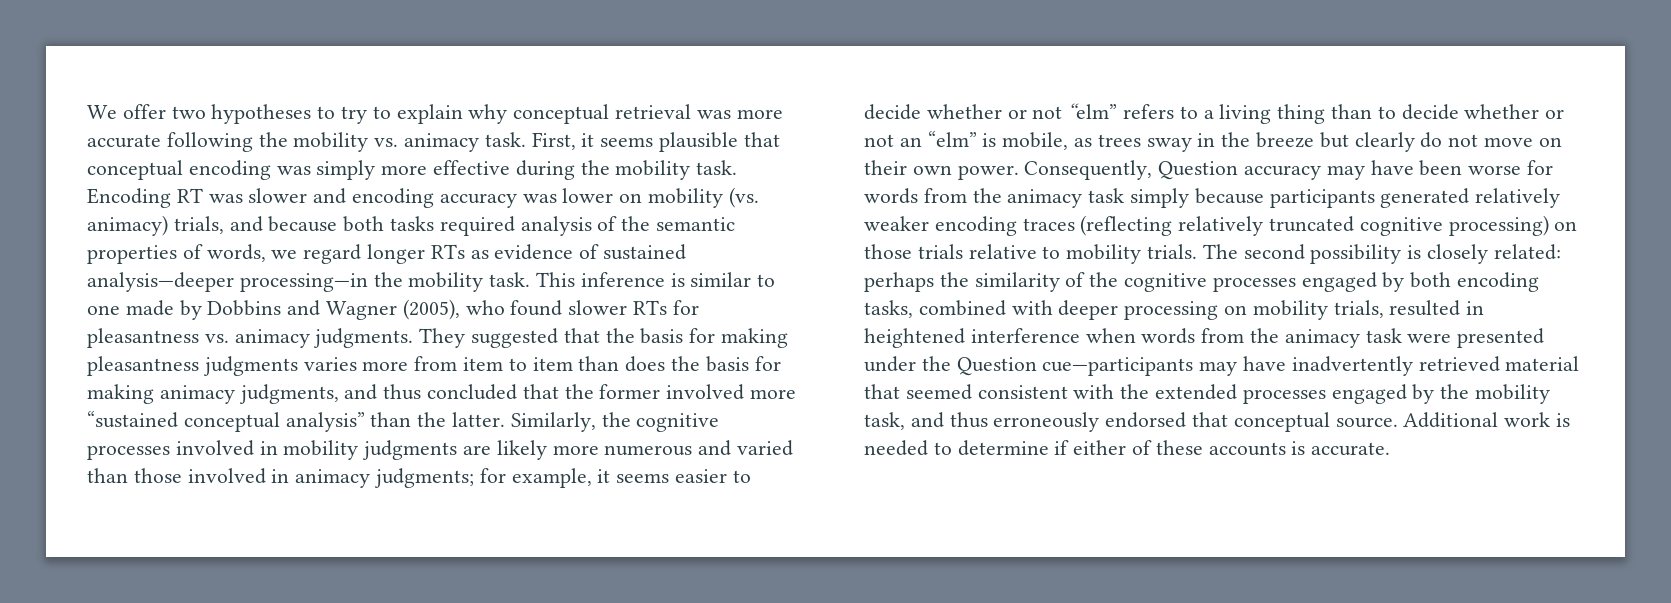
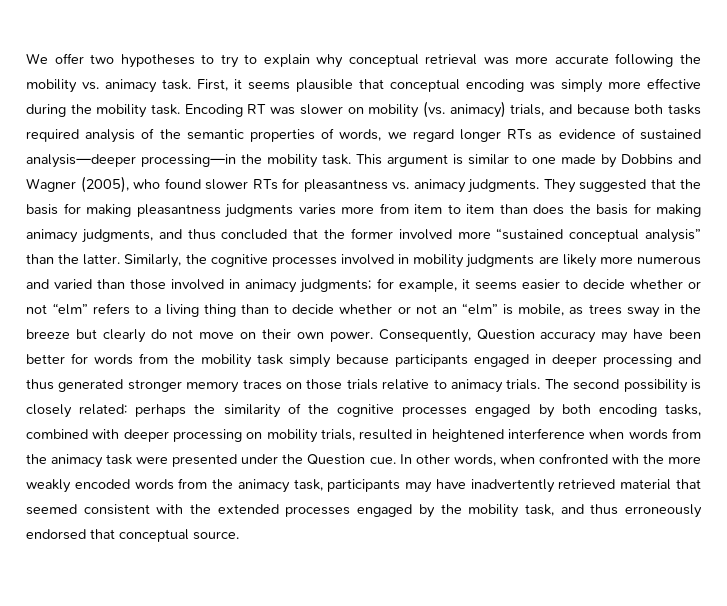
[313,188,614,208] and encoding accuracy was lower -> (343, 109) none
[580,272,665,287] inference -> [387,154,448,167] argument
[1468,165,1522,175] worse -> [26,354,65,364] better
[1007,189,1083,208] animacy -> [201,354,252,368] mobility
[1380,188,1561,208] [864,215,1549,236] generated relatively weaker encoding traces (reflecting relatively truncated cognitive processing) -> [474,354,701,367] [26,379,282,393] engaged in deeper processing and thus generated stronger memory traces
[1066,244,1142,264] mobility -> [450,379,503,393] animacy
[1042,357,1194,376] cue—participants -> [369,453,701,466] [26,478,401,493] cue. In other words, when confronted with the more weakly encoded words from the animacy task, participants
[1403,412,1571,428] [864,440,1391,456] Additional work is needed to determine if either of these accounts is accurate. -> (239, 535) none

